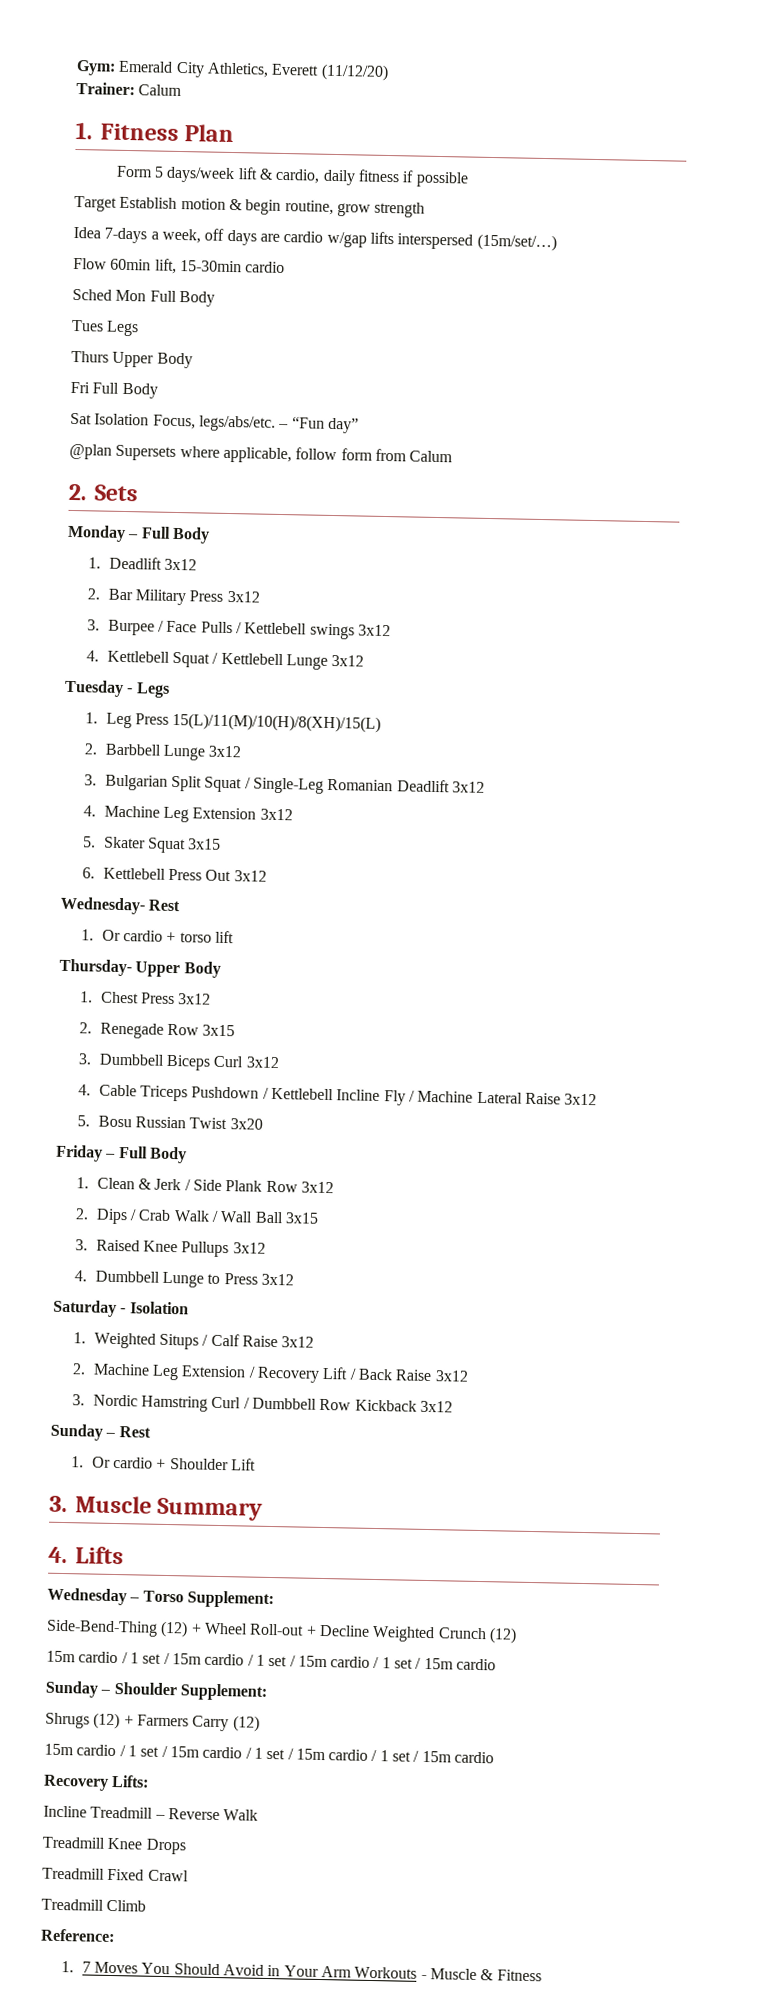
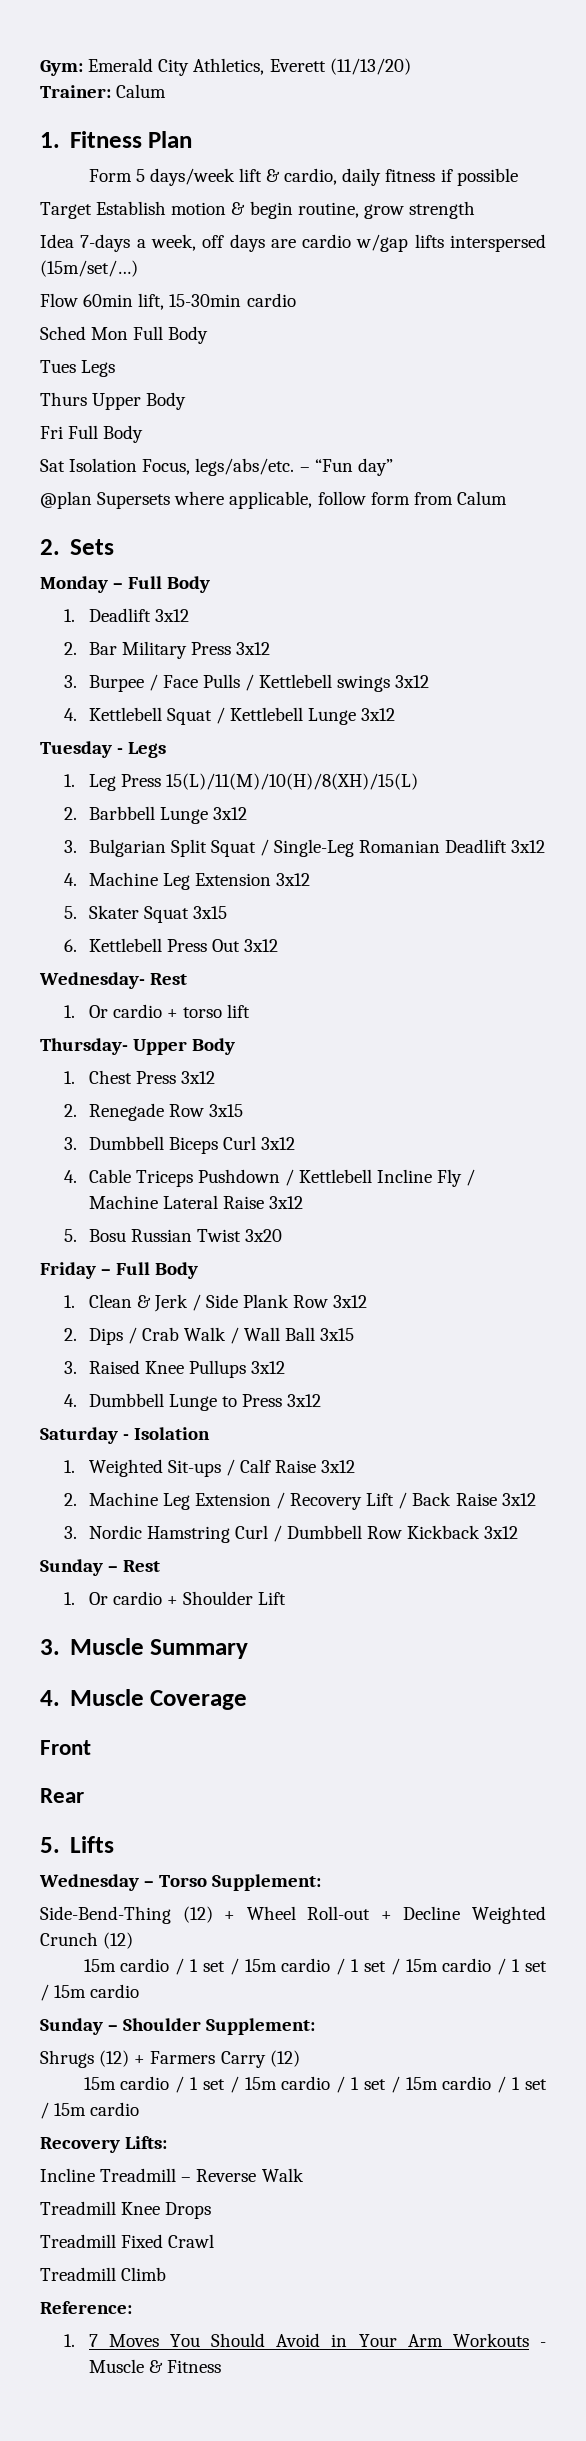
[320,63,389,81] (11/12/20) -> [329,58,411,75] (11/13/20)
[159,1333,200,1350] Situps -> [167,1460,221,1477] Sit-ups
(68, 1555) none -> [69,1689,248,1710] [40,1740,91,1755] [40,1788,84,1803] [40,1837,60,1853] Muscle Coverage // Front // Rear // 5.

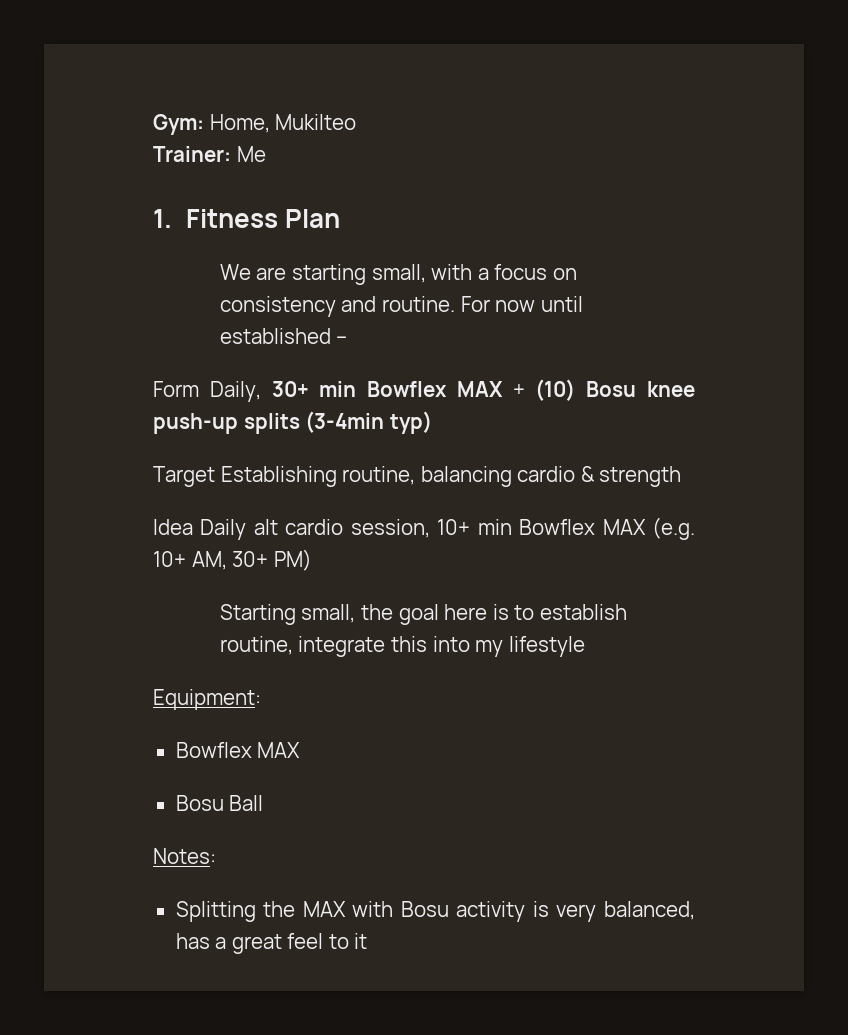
[88,58,411,76] Emerald City Athletics, Everett (11/13/20) -> [209,114,357,133] Home, Mukilteo
[116,84,167,98] Calum -> [236,146,266,162] Me
[88,168,518,186] [40,201,475,219] [40,234,546,252] [40,260,138,277] [40,293,296,310] [40,326,209,344] [40,360,116,377] [40,392,187,410] [40,425,144,443] [40,458,393,476] [40,491,507,509] [40,539,114,555] [40,576,211,593] [64,608,189,622] [64,641,270,659] [64,674,430,692] [64,707,396,725] [40,741,167,758] [64,773,418,791] [64,806,247,824] [64,839,546,857] [64,872,310,890] [64,905,227,923] [64,938,278,952] [39,972,188,989] [64,1004,251,1018] [40,1038,236,1055] [64,1070,215,1084] [64,1103,243,1121] [64,1136,295,1154] [64,1169,476,1187] [88,1195,303,1209] [64,1229,282,1242] [40,1262,199,1279] [64,1294,368,1312] [64,1327,355,1345] [64,1360,285,1378] [64,1393,322,1411] [40,1427,211,1444] [64,1459,356,1477] [64,1492,536,1510] [64,1525,519,1543] [40,1559,161,1576] [64,1591,287,1605] [40,1638,249,1659] [40,1689,248,1710] [40,1740,91,1755] [40,1788,84,1803] [40,1836,114,1853] [39,1874,322,1891] [40,1906,546,1924] [40,1932,134,1949] [83,1958,547,1975] [40,1984,140,2001] [40,2018,316,2035] [40,2050,300,2068] [83,2076,547,2093] [40,2102,140,2119] [40,2136,168,2153] [40,2168,304,2182] [40,2201,212,2219] [40,2234,215,2248] [40,2267,167,2281] [40,2301,132,2314] [64,2333,546,2347] [88,2359,221,2373] Form 5 days/week lift & cardio, daily fitness if possible // Target Establish motion & begin routine, grow strength // Idea 7-days a week, off days are cardio w/gap lifts interspersed (15m/set/…) // Flow 60min lift, 15-30min cardio // Sched Mon Full Body // Tues Legs // Thurs Upper Body // Fri Full Body // Sat Isolation Focus, legs/abs/etc. – “Fun day” // @plan Supersets where applicable, follow form from Calum // 2. Sets // Monday – Full Body // 1. Deadlift 3x12 // 2. Bar Military Press 3x12 // 3. Burpee / Face Pulls / Kettlebell swings 3x12 // 4. Kettlebell Squat / Kettlebell Lunge 3x12 // Tuesday - Legs // 1. Leg Press 15(L)/11(M)/10(H)/8(XH)/15(L) // 2. Barbbell Lunge 3x12 // 3. Bulgarian Split Squat / Single-Leg Romanian Deadlift 3x12 // 4. Machine Leg Extension 3x12 // 5. Skater Squat 3x15 // 6. Kettlebell Press Out 3x12 // Wednesday- Rest // 1. Or cardio + torso lift // Thursday- Upper Body // 1. Chest Press 3x12 // 2. Renegade Row 3x15 // 3. Dumbbell Biceps Curl 3x12 // 4. Cable Triceps Pushdown / Kettlebell Incline Fly / Machine Lateral Raise 3x12 // 5. Bosu Russian Twist 3x20 // Friday – Full Body // 1. Clean & Jerk / Side Plank Row 3x12 // 2. Dips / Crab Walk / Wall Ball 3x15 // 3. Raised Knee Pullups 3x12 // 4. Dumbbell Lunge to Press 3x12 // Saturday - Isolation // 1. Weighted Sit-ups / Calf Raise 3x12 // 2. Machine Leg Extension / Recovery Lift / Back Raise 3x12 // 3. Nordic Hamstring Curl / Dumbbell Row Kickback 3x12 // Sunday – Rest // 1. Or cardio + Shoulder Lift // 3. Muscle Summary // 4. Muscle Coverage // Front // Rear // 5. Lifts // Wednesday – Torso Supplement: // Side-Bend-Thing (12) + Wheel Roll-out + Decline Weighted Crunch (12) // 15m cardio / 1 set / 15m cardio / 1 set / 15m cardio / 1 set / 15m cardio // Sunday – Shoulder Supplement: // Shrugs (12) + Farmers Carry (12) // 15m cardio / 1 set / 15m cardio / 1 set / 15m cardio / 1 set / 15m cardio // Recovery Lifts: // Incline Treadmill – Reverse Walk // Treadmill Knee Drops // Treadmill Fixed Crawl // Treadmill Climb // Reference: // 1. 7 Moves You Should Avoid in Your Arm Workouts - Muscle & Fitness -> [219,264,577,285] [219,296,583,317] [219,328,348,344] [153,379,695,402] [153,411,432,434] [153,466,682,487] [153,517,696,540] [153,549,312,571] [219,604,627,625] [219,636,585,657] [153,689,261,710] [175,742,301,758] [175,795,264,811] [153,848,216,864] [175,901,696,922] [175,933,368,954] We are starting small, with a focus on consistency and routine. For now until established – // Form Daily, 30+ min Bowflex MAX + (10) Bosu knee push-up splits (3-4min typ) // Target Establishing routine, balancing cardio & strength // Idea Daily alt cardio session, 10+ min Bowflex MAX (e.g. 10+ AM, 30+ PM) // Starting small, the goal here is to establish routine, integrate this into my lifestyle // Equipment: // Bowflex MAX // Bosu Ball // Notes: // Splitting the MAX with Bosu activity is very balanced, has a great feel to it

